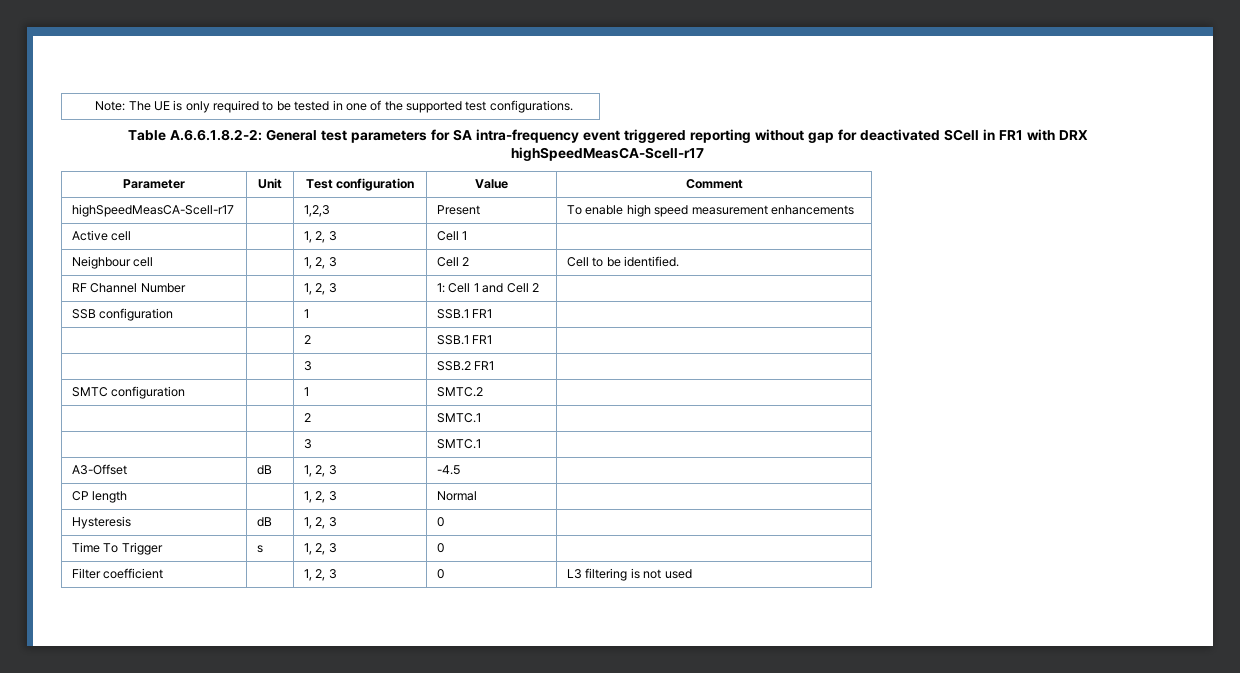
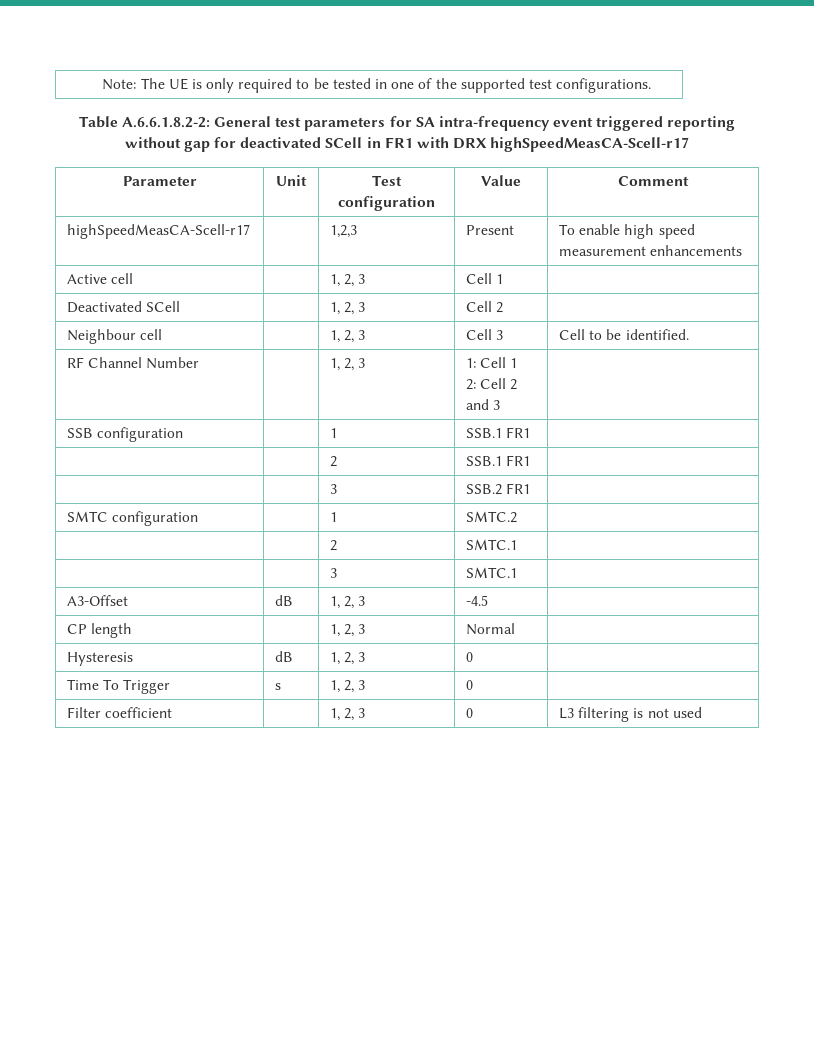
(468, 235) none -> [67,301,181,313] [330,302,366,315] [466,301,504,313] // Deactivated SCell | | 1, 2, 3 | Cell 2 |
[462,257,470,266] 2 -> [496,330,504,340] 3
[482,283,539,293] and Cell 2 -> [466,378,518,390] [466,399,501,410] // 2: Cell 2 and 3

